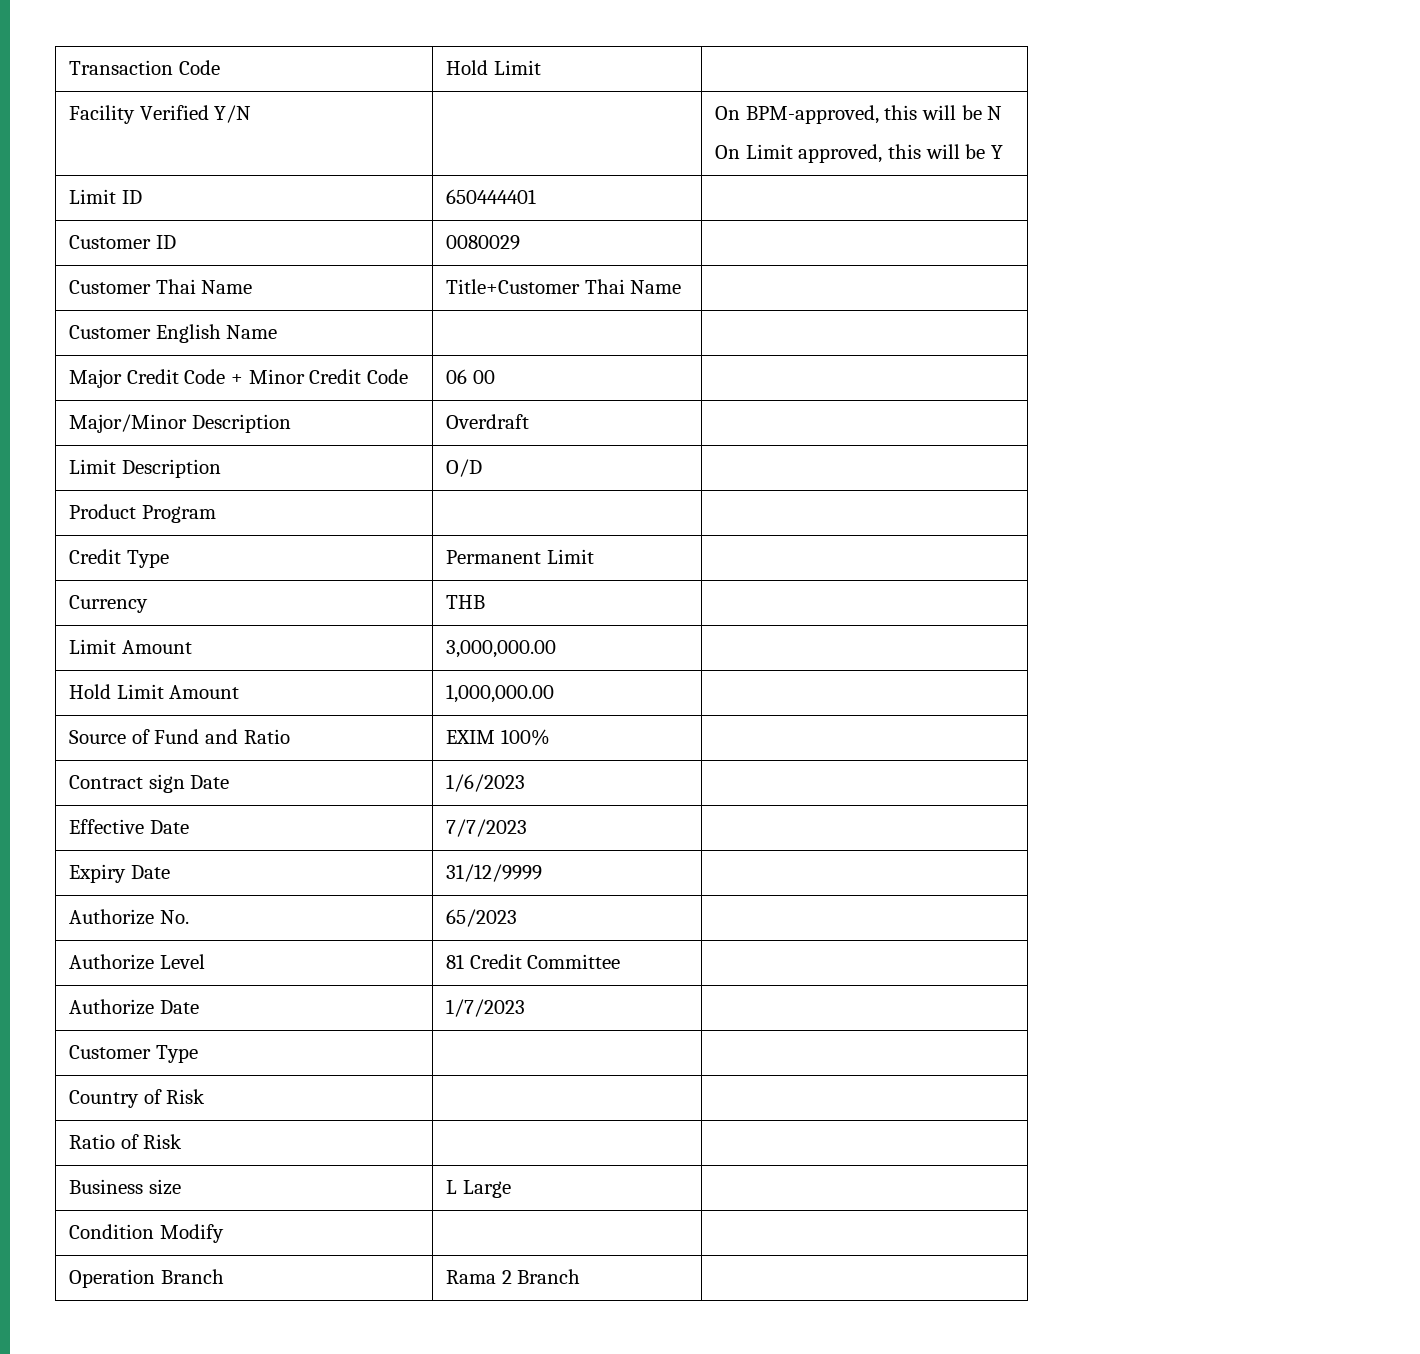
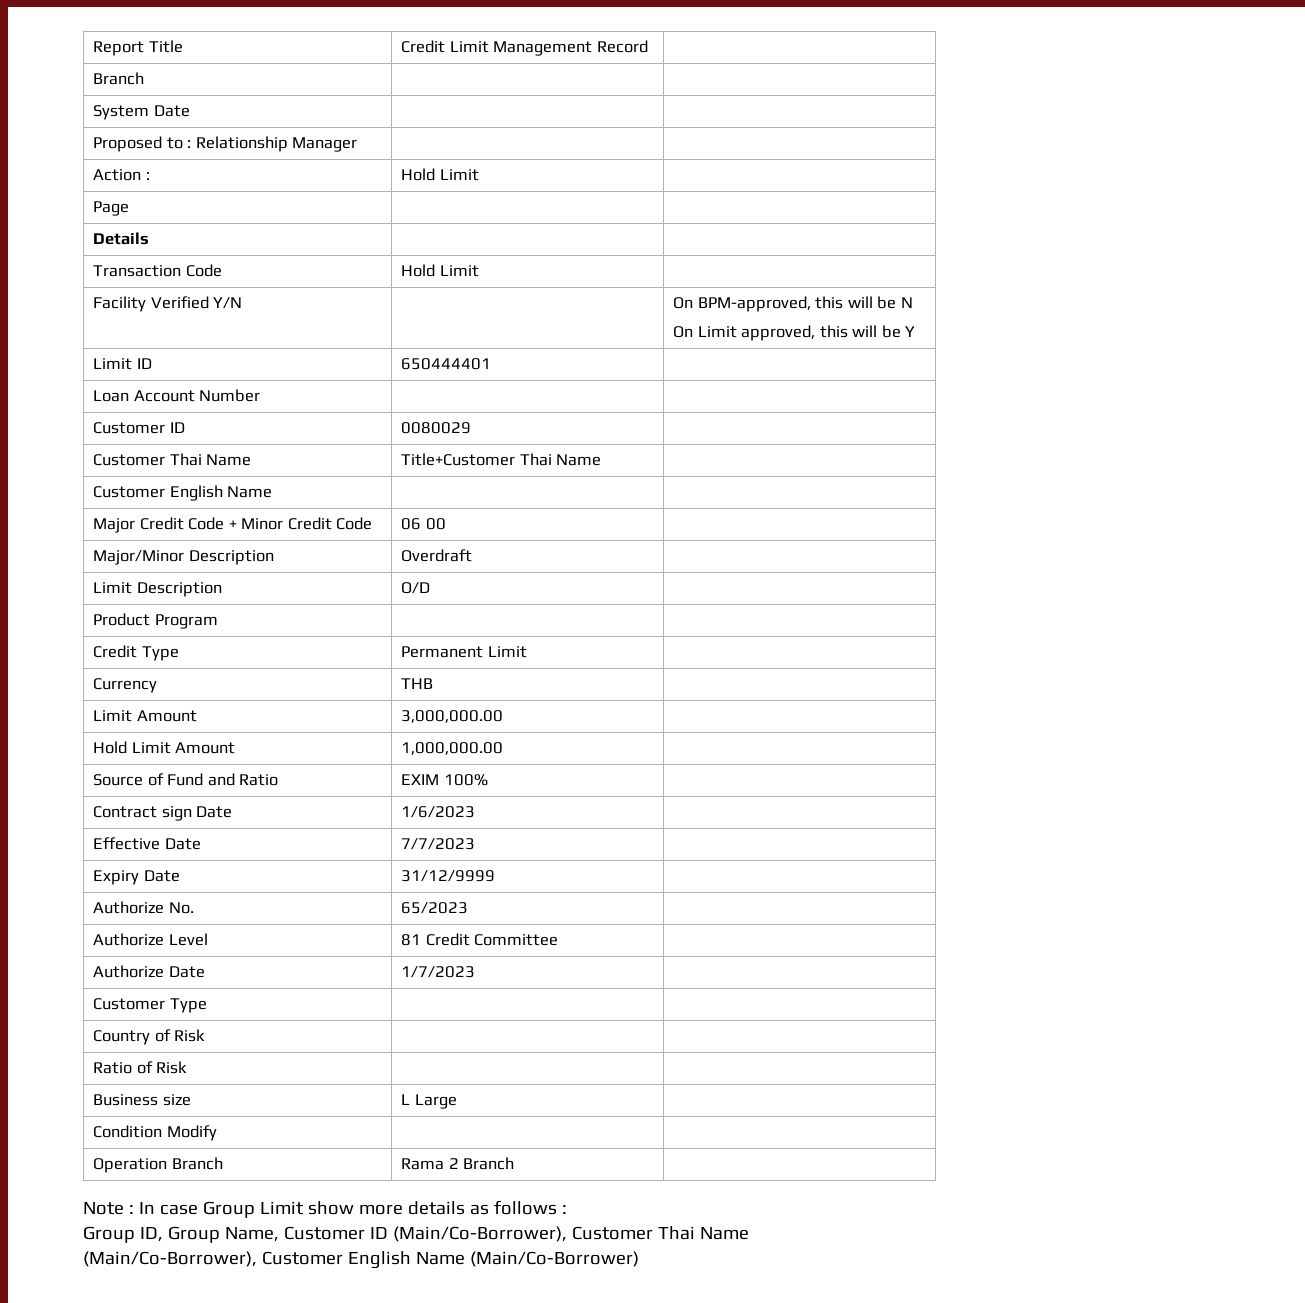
(69, 67) none -> [93,40,183,56] [401,40,648,56] [93,72,145,85] [93,105,190,120] [93,136,358,152] [93,169,150,181] [401,168,479,181] [93,201,130,216] [93,232,150,245] Report Title | Credit Limit Management Record | // Branch | | // System Date | | // Proposed to : Relationship Manager | | // Action : | Hold Limit | // Page | | // Details | | //
(537, 196) none -> [93,389,261,402] // Loan Account Number | |
(581, 1276) none -> [83,1200,567,1218] [83,1226,749,1243] [83,1251,639,1269] // Note : In case Group Limit show more details as follows : // Group ID, Group Name, Customer ID (Main/Co-Borrower), Customer Thai Name // (Main/Co-Borrower), Customer English Name (Main/Co-Borrower)

